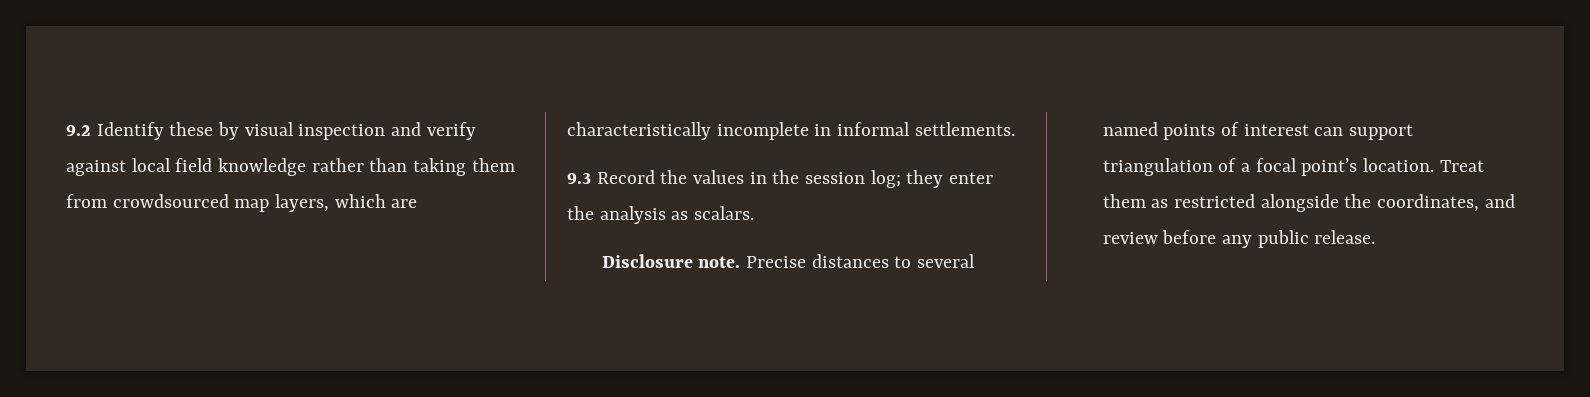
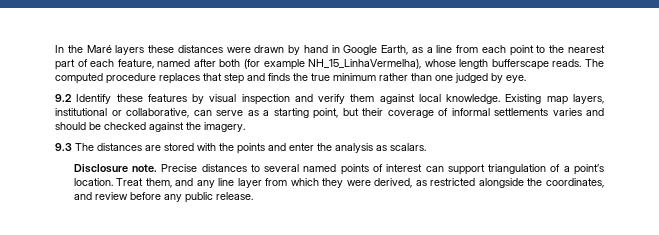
(66, 130) none -> [55,45,605,56] [55,59,604,70] [55,73,526,84] In the Maré layers these distances were drawn by hand in Google Earth, as a line from each point to the nearest part of each feature, named after both (for example NH_15_LinhaVermelha), whose length bufferscape reads. The computed procedure replaces that step and finds the true minimum rather than one judged by eye. //
(214, 129) none -> [147,94,187,102] features
(476, 131) none -> [350,94,375,102] them
[175,158,515,176] [66,194,418,212] [567,122,1015,140] [567,170,944,188] field knowledge rather than taking them from crowdsourced map layers, which are characteristically incomplete in informal settlements. // 9.3 Record the values in the session log; they -> [446,94,604,105] [55,108,604,119] [55,122,245,132] [55,143,286,154] knowledge. Existing map layers, institutional or collaborative, can serve as a starting point, but their coverage of informal settlements varies and should be checked against the imagery. // 9.3 The distances are stored with the points and
[1255,158,1297,172] focal -> (570, 169) none
[1102,194,1146,208] them -> [145,178,413,188] them, and any line layer from which they were derived,

